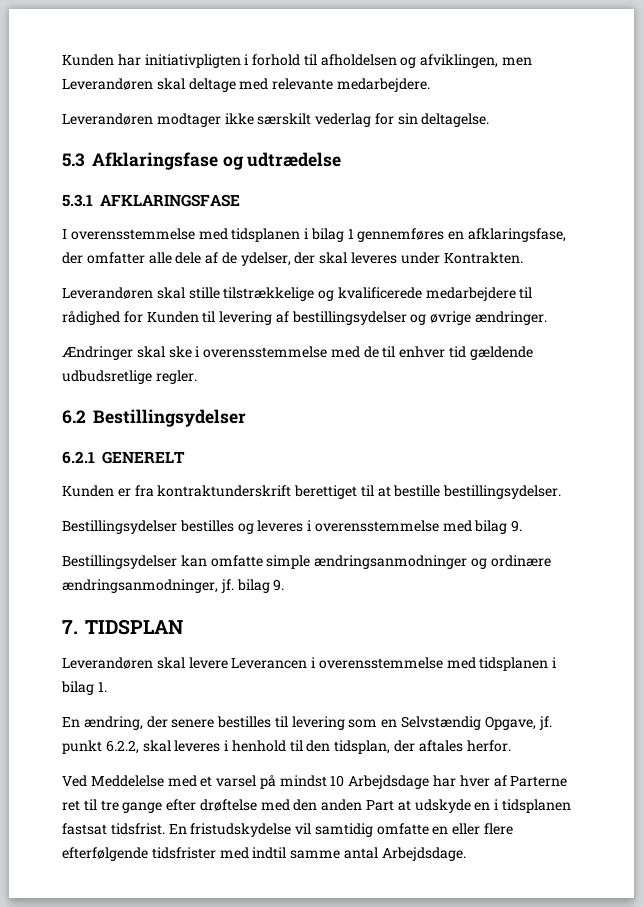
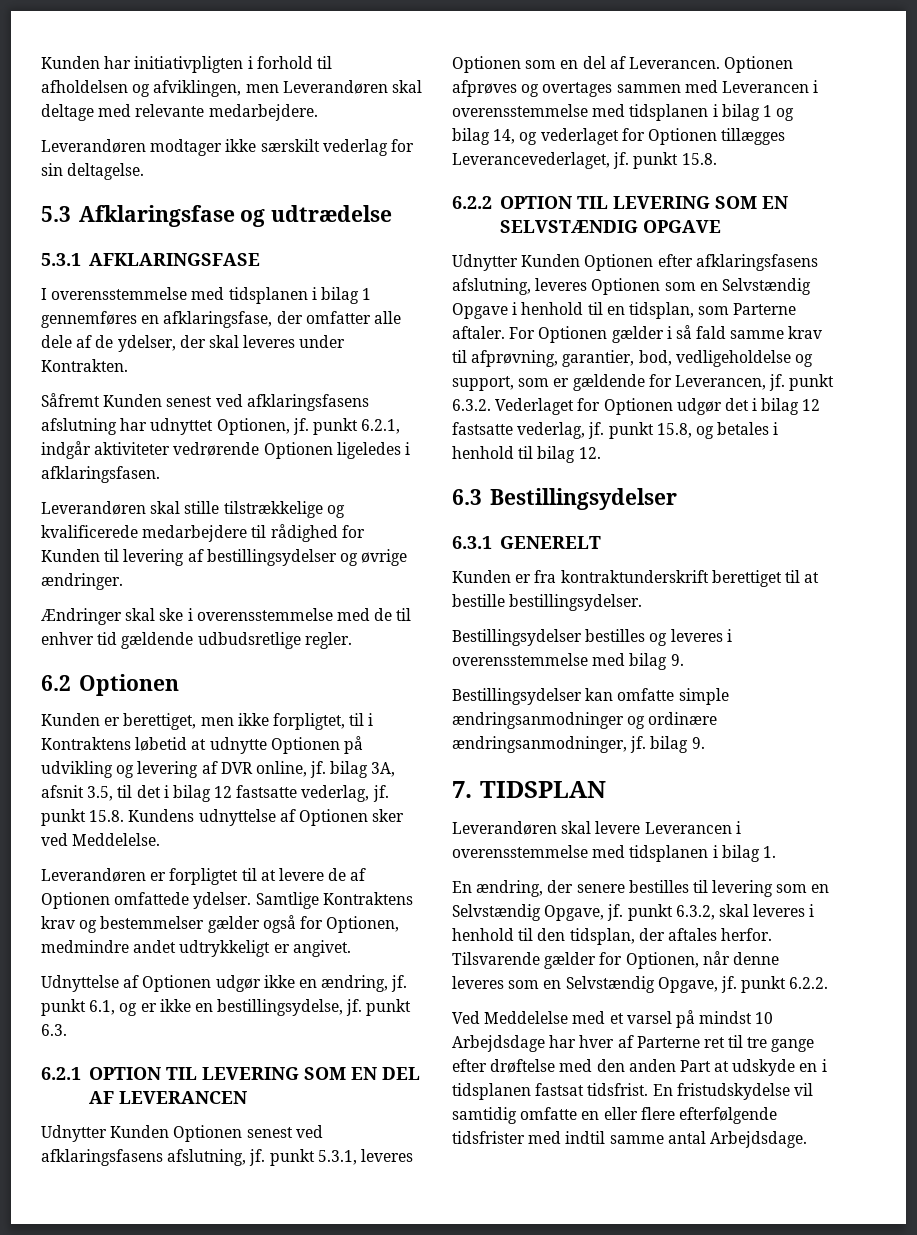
(523, 258) none -> [41,393,369,411] [41,418,401,435] [41,441,410,459] [41,466,160,483] // Såfremt Kunden senest ved afklaringsfasens afslutning har udnyttet Optionen, jf. punkt 6.2.1, indgår aktiviteter vedrørende Optionen ligeledes i afklaringsfasen.
(86, 417) none -> [78,674,179,696] [41,713,374,730] [41,736,363,754] [41,761,396,778] [41,785,389,802] [41,809,405,826] [41,833,161,846] [41,868,367,885] [41,892,413,909] [41,915,400,933] [41,940,351,957] [41,975,408,992] [41,999,412,1016] [41,1024,67,1036] [41,1067,420,1080] [88,1091,247,1104] [41,1125,323,1142] [41,1149,413,1166] [452,56,794,73] [452,80,819,97] [452,104,795,121] [452,128,786,145] [452,152,717,169] [452,196,788,209] [499,220,721,233] [452,254,818,271] [452,278,811,295] [452,302,797,319] [452,325,823,343] [452,350,813,367] [452,374,835,391] [452,398,821,415] [452,422,779,439] [452,446,601,463] [452,489,482,505] Optionen // Kunden er berettiget, men ikke forpligtet, til i Kontraktens løbetid at udnytte Optionen på udvikling og levering af DVR online, jf. bilag 3A, afsnit 3.5, til det i bilag 12 fastsatte vederlag, jf. punkt 15.8. Kundens udnyttelse af Optionen sker ved Meddelelse. // Leverandøren er forpligtet til at levere de af Optionen omfattede ydelser. Samtlige Kontraktens krav og bestemmelser gælder også for Optionen, medmindre andet udtrykkeligt er angivet. // Udnyttelse af Optionen udgør ikke en ændring, jf. punkt 6.1, og er ikke en bestillingsydelse, jf. punkt 6.3. // 6.2.1 OPTION TIL LEVERING SOM EN DEL AF LEVERANCEN // Udnytter Kunden Optionen senest ved afklaringsfasens afslutning, jf. punkt 5.3.1, leveres Optionen som en del af Leverancen. Optionen afprøves og overtages sammen med Leverancen i overensstemmelse med tidsplanen i bilag 1 og bilag 14, og vederlaget for Optionen tillægges Leverancevederlaget, jf. punkt 15.8. // 6.2.2 OPTION TIL LEVERING SOM EN SELVSTÆNDIG OPGAVE // Udnytter Kunden Optionen efter afklaringsfasens afslutning, leveres Optionen som en Selvstændig Opgave i henhold til en tidsplan, som Parterne aftaler. For Optionen gælder i så fald samme krav til afprøvning, garantier, bod, vedligeholdelse og support, som er gældende for Leverancen, jf. punkt 6.3.2. Vederlaget for Optionen udgør det i bilag 12 fastsatte vederlag, jf. punkt 15.8, og betales i henhold til bilag 12. // 6.3
[62,451,95,464] 6.2.1 -> [452,536,492,549] 6.3.1
[105,740,139,754] 6.2.2, -> [675,905,715,920] 6.3.2,
(511, 746) none -> [452,951,779,969] [452,976,829,993] Tilsvarende gælder for Optionen, når denne leveres som en Selvstændig Opgave, jf. punkt 6.2.2.

